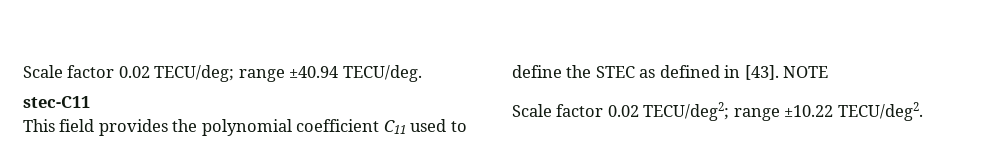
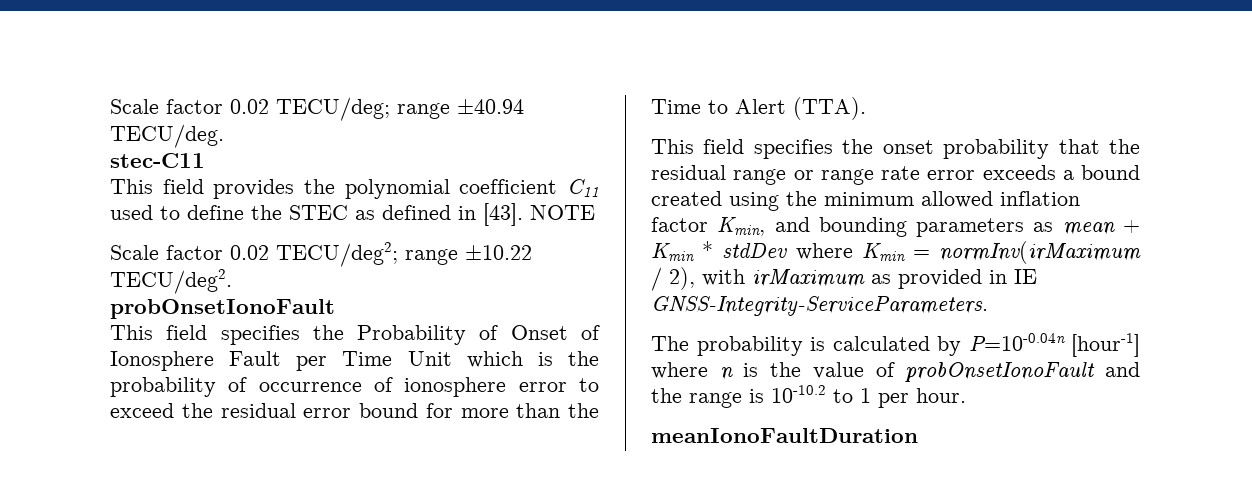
(923, 111) none -> [110,299,335,319] [110,325,600,345] [110,351,600,371] [110,377,599,397] [110,403,599,418] [651,97,866,120] [651,139,1140,159] [651,165,1140,185] [651,191,1080,211] [651,217,1140,237] [651,241,1141,264] [651,267,1037,291] [651,296,988,316] [651,333,1140,357] [651,362,1140,382] [651,385,966,408] [651,428,918,443] // probOnsetIonoFault // This field specifies the Probability of Onset of Ionosphere Fault per Time Unit which is the probability of occurrence of ionosphere error to exceed the residual error bound for more than the Time to Alert (TTA). // This field specifies the onset probability that the residual range or range rate error exceeds a bound created using the minimum allowed inflation factor Kmin, and bounding parameters as mean + Kmin * stdDev where Kmin = normInv(irMaximum / 2), with irMaximum as provided in IE GNSS-Integrity-ServiceParameters. // The probability is calculated by P=10-0.04n [hour-1] where n is the value of probOnsetIonoFault and the range is 10-10.2 to 1 per hour. // meanIonoFaultDuration

